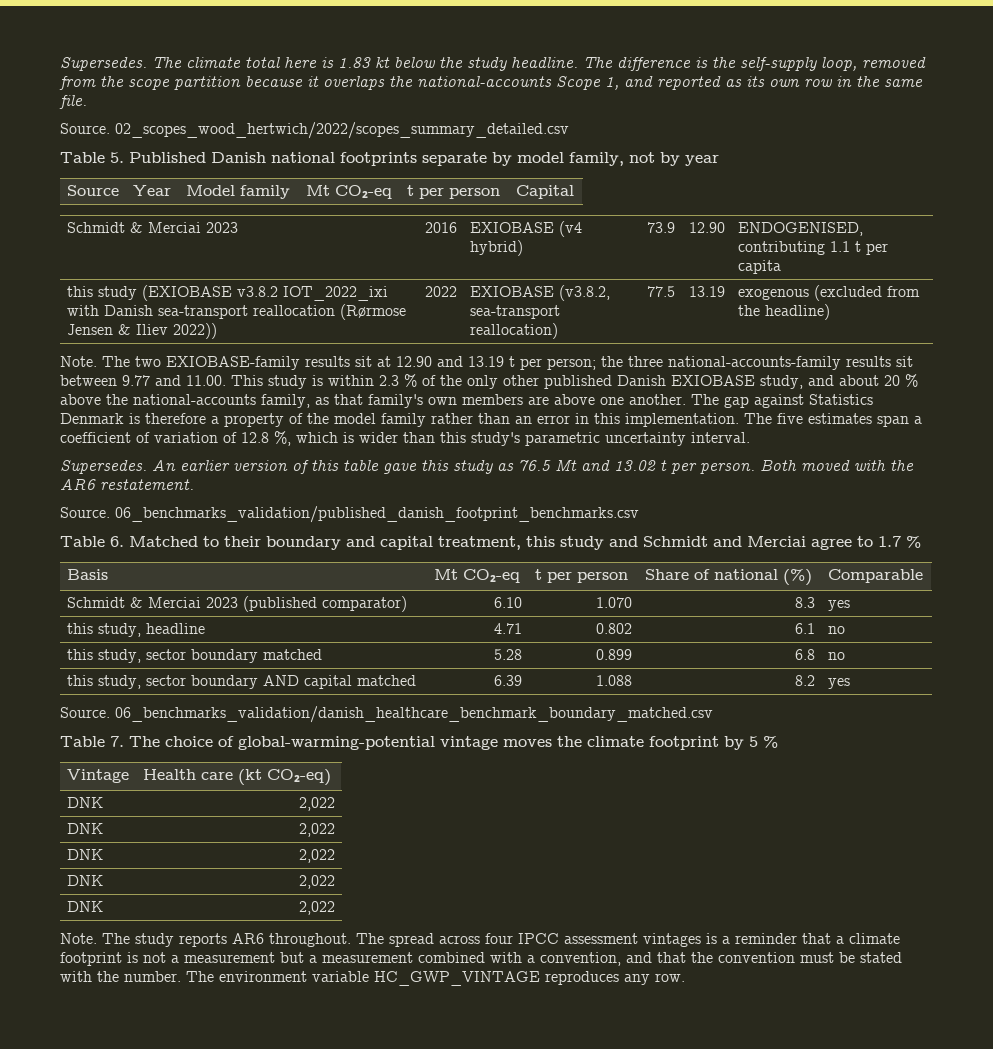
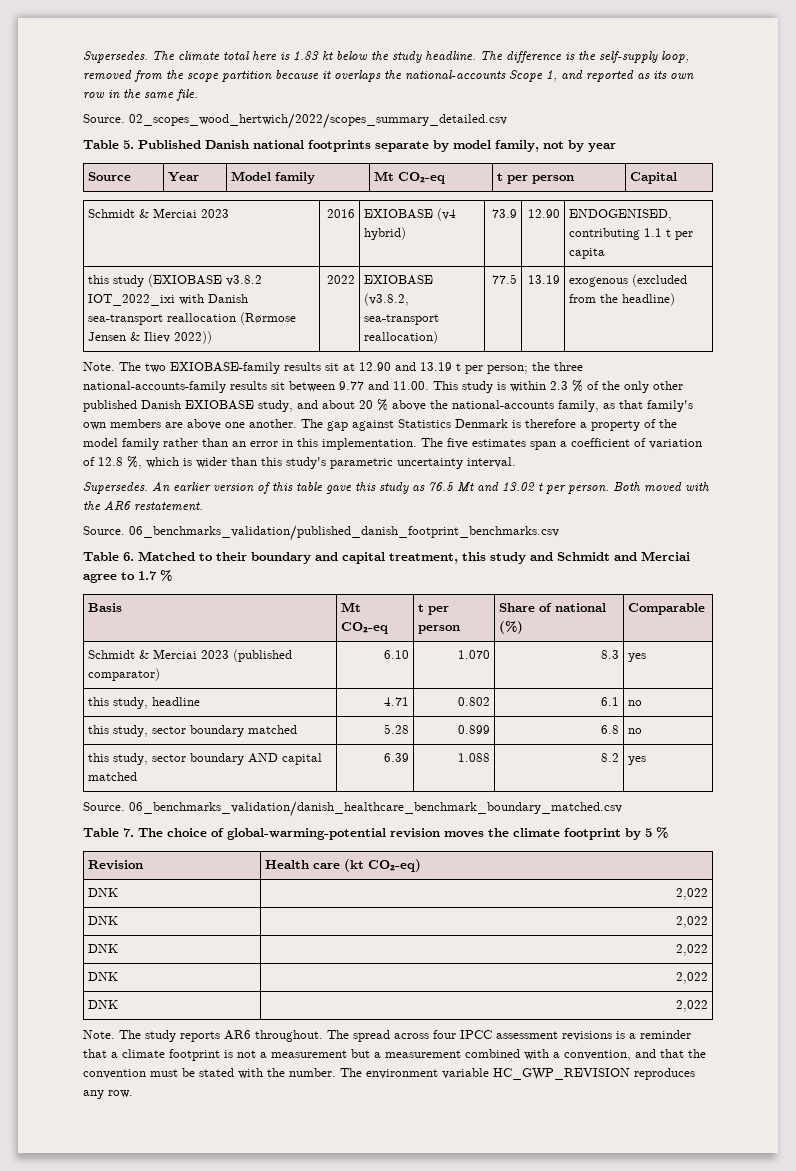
[440,736,498,750] vintage -> [390,828,440,838] revision
[66,769,129,783] Vintage -> [88,860,144,870] Revision
[643,933,701,947] vintages -> [562,1031,612,1041] revisions
[374,971,540,986] HC_GWP_VINTAGE -> [493,1068,630,1080] HC_GWP_REVISION

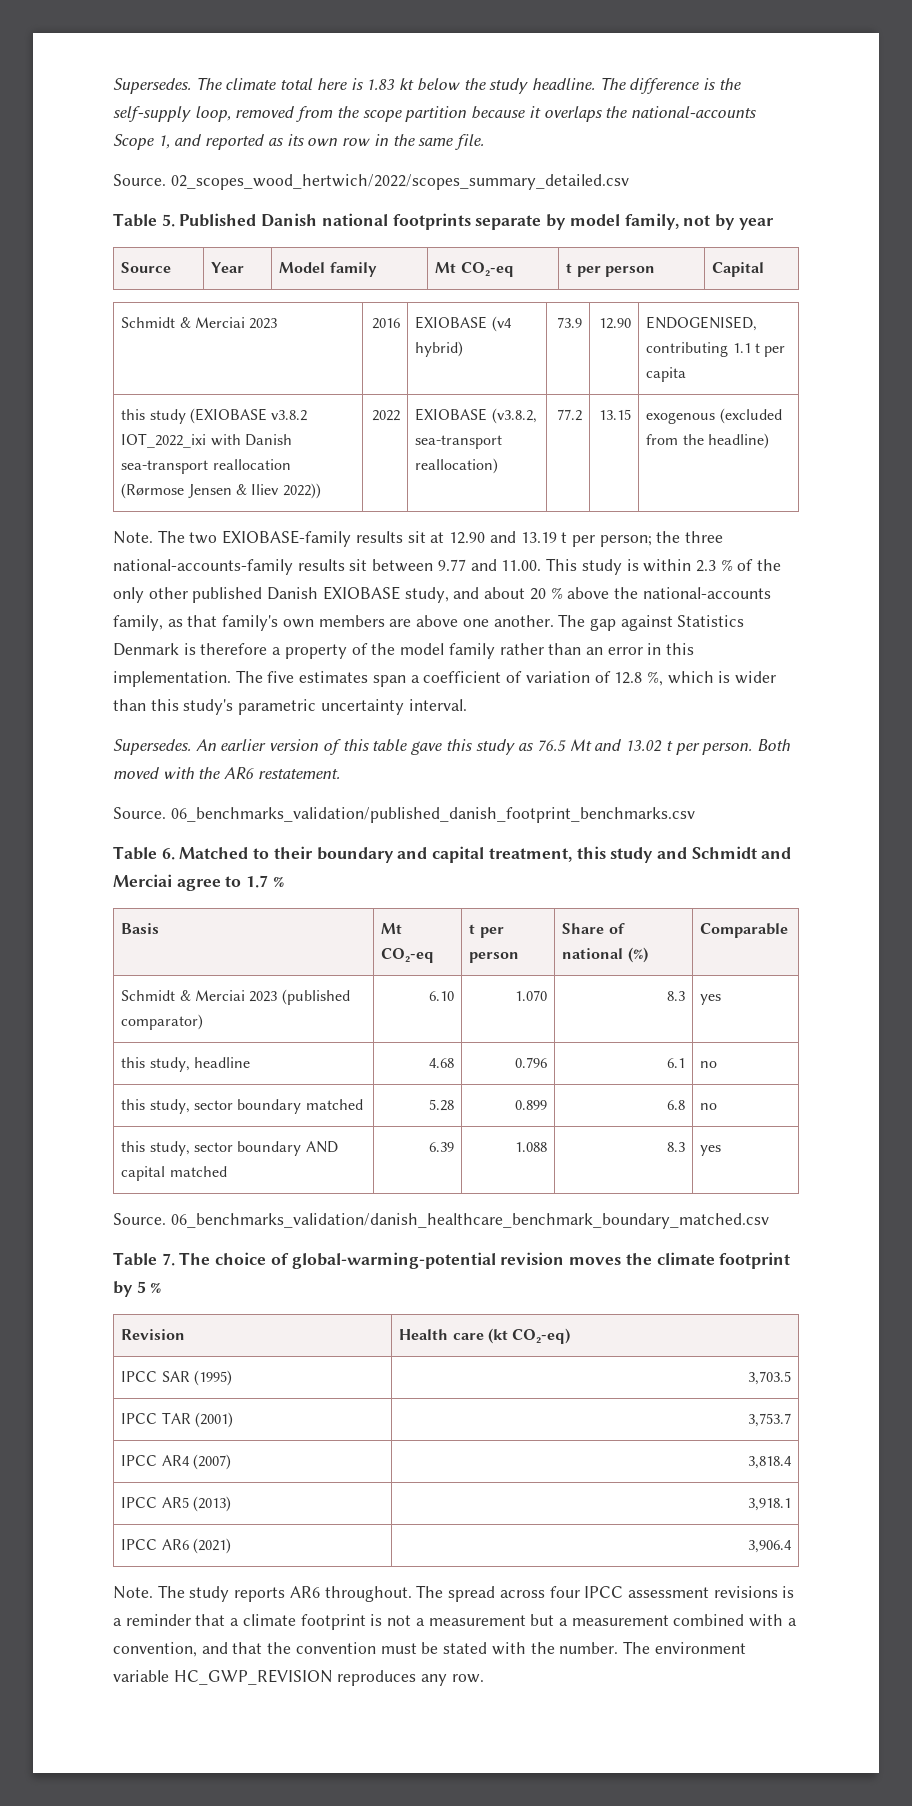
[491,274,517,284] [527,275,560,284] 77.5 | 13.19 -> [556,409,582,421] [598,409,631,420] 77.2 | 13.15
[383,697,409,706] [457,697,490,706] 4.71 | 0.802 -> [428,1058,454,1068] [514,1057,547,1068] 4.68 | 0.796
[600,753,619,762] 8.2 -> [666,1142,685,1152] 8.3
[88,888,119,897] [675,888,708,900] [88,916,119,925] [675,916,708,928] [88,944,119,953] [675,944,708,956] [88,972,119,981] [675,972,708,984] [88,1000,119,1009] [675,1000,708,1012] DNK | 2,022 // DNK | 2,022 // DNK | 2,022 // DNK | 2,022 // DNK | 2,022 -> [121,1370,232,1386] [747,1371,791,1385] [121,1412,233,1428] [747,1413,791,1427] [121,1454,231,1470] [747,1456,792,1469] [121,1496,231,1512] [747,1498,791,1511] [121,1538,231,1554] [747,1540,792,1553] IPCC SAR (1995) | 3,703.5 // IPCC TAR (2001) | 3,753.7 // IPCC AR4 (2007) | 3,818.4 // IPCC AR5 (2013) | 3,918.1 // IPCC AR6 (2021) | 3,906.4

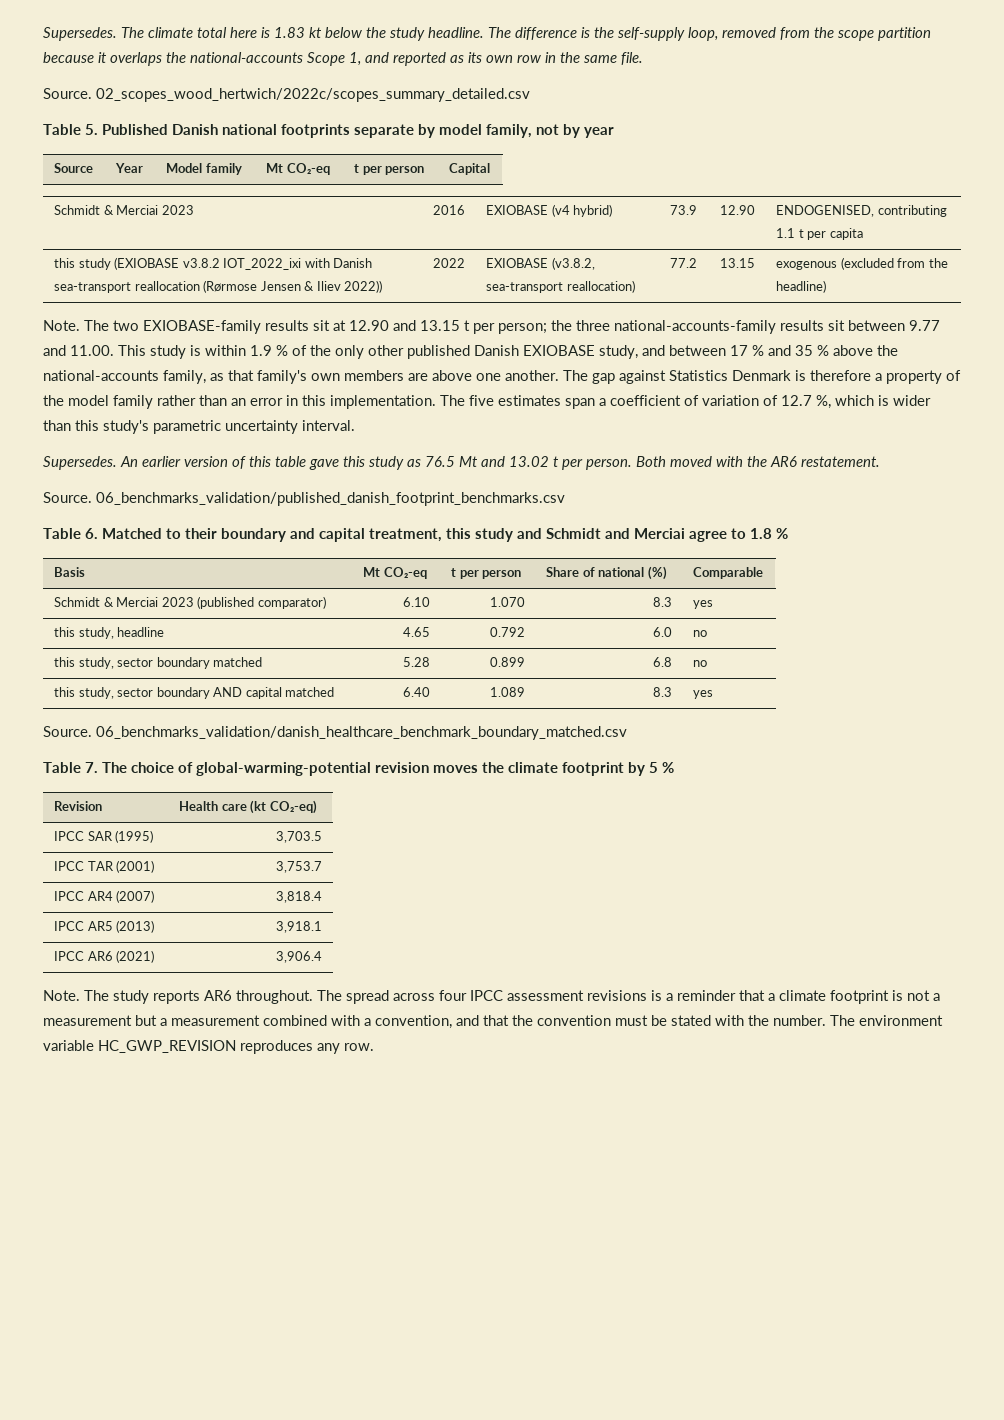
[170,174,629,190] 02_scopes_wood_hertwich/2022/scopes_summary_detailed.csv -> [96,88,530,102] 02_scopes_wood_hertwich/2022c/scopes_summary_detailed.csv
[520,532,557,543] 13.19 -> [420,320,460,331] 13.15
[695,560,716,572] 2.3 -> [250,345,272,356] 1.9
[484,587,546,600] about 20 -> [669,345,813,356] between 17 % and 35
[614,672,643,684] 12.8 -> [781,395,812,406] 12.7
[246,875,269,888] 1.7 -> [750,528,772,539] 1.8
[428,1058,454,1068] [514,1057,547,1068] [666,1058,685,1068] 4.68 | 0.796 | 6.1 -> [402,627,430,637] [489,627,525,637] [652,627,672,637] 4.65 | 0.792 | 6.0
[428,1142,454,1152] [514,1142,547,1152] 6.39 | 1.088 -> [402,687,430,697] [489,687,525,697] 6.40 | 1.089

